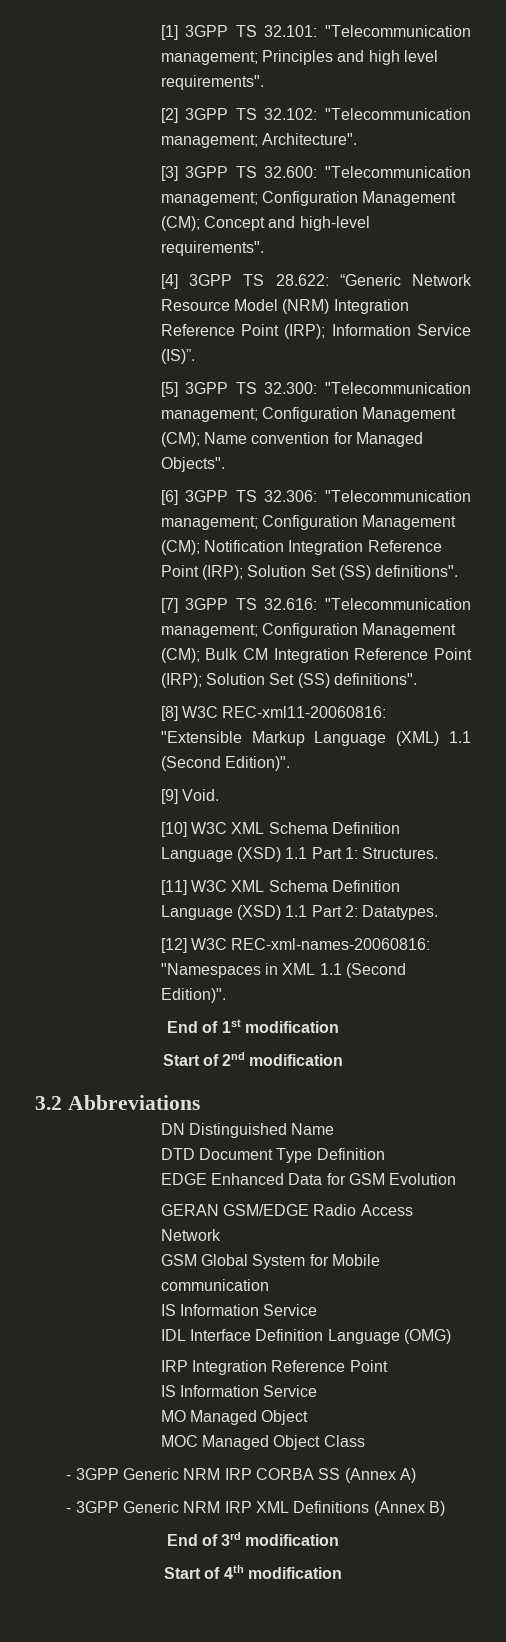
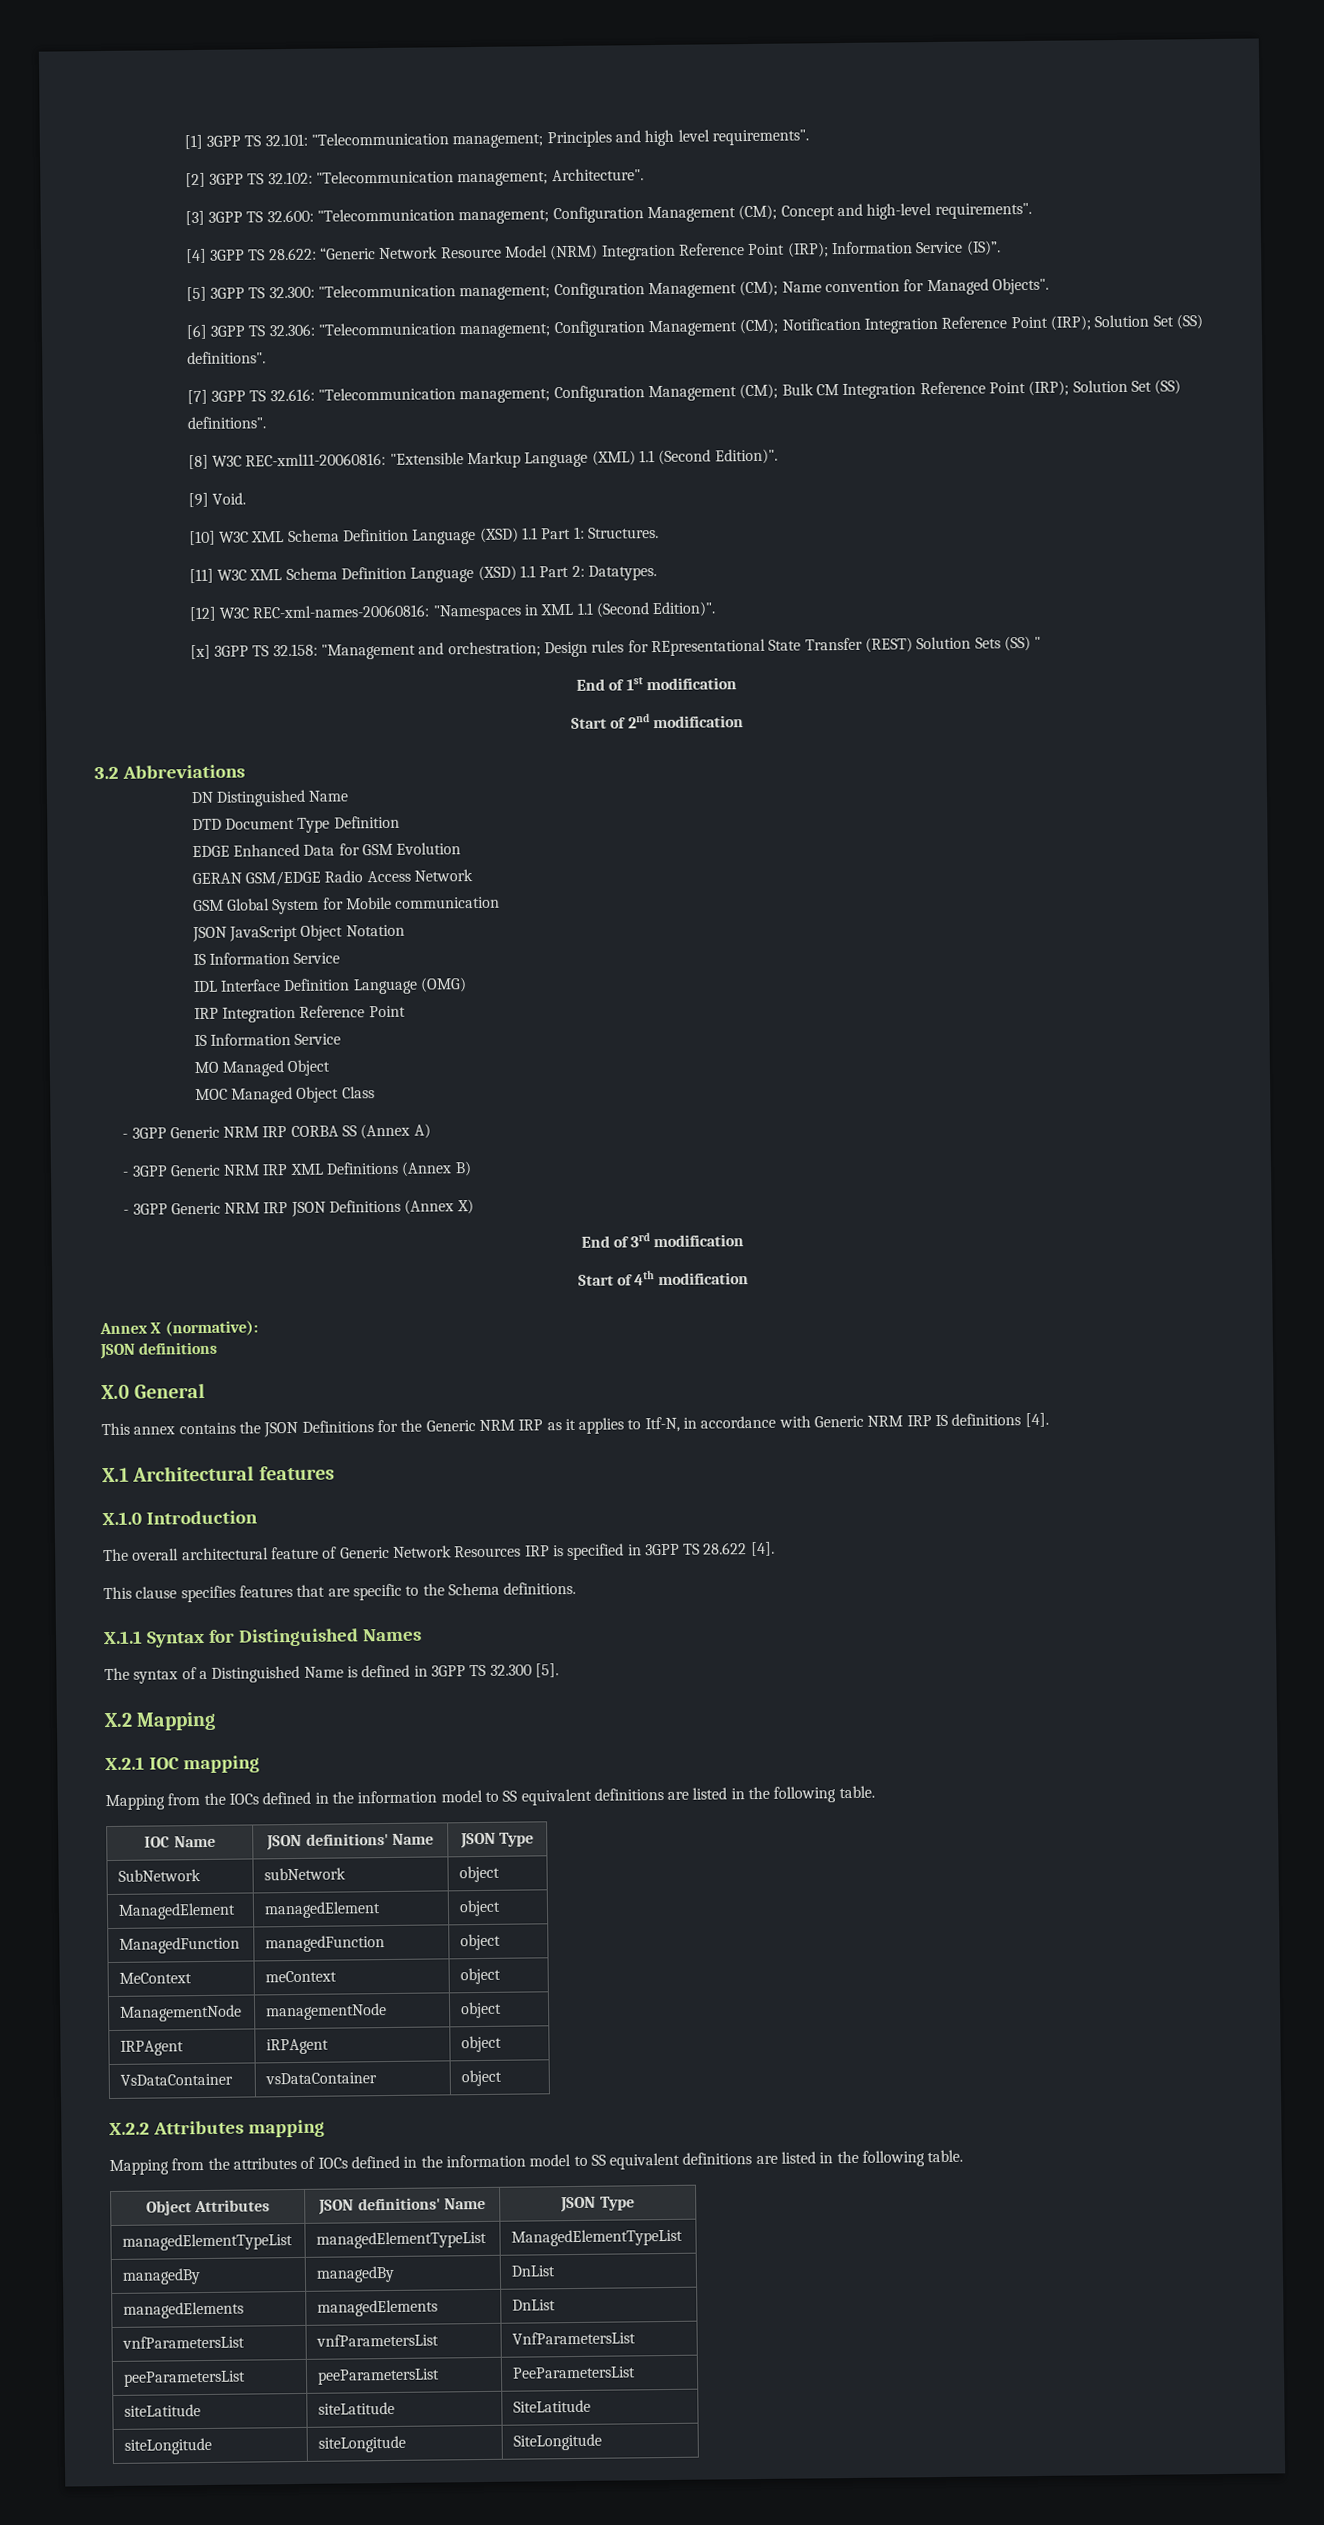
(226, 995) none -> [189,635,1042,660] // [x] 3GPP TS 32.158: "Management and orchestration; Design rules for REpresentational State Transfer (REST) Solution Sets (SS) "
(269, 1285) none -> [191,924,405,943] // JSON JavaScript Object Notation
(446, 1508) none -> [123,1199,474,1218] // - 3GPP Generic NRM IRP JSON Definitions (Annex X)
(342, 1573) none -> [99,1320,258,1337] [99,1341,218,1360] [101,1382,206,1400] [101,1412,1049,1438] [102,1465,335,1483] [102,1510,258,1526] [103,1541,775,1562] [103,1581,577,1603] [103,1628,422,1648] [104,1663,559,1684] [104,1711,217,1731] [105,1755,260,1774] [105,1785,875,1811] [144,1835,216,1848] [266,1832,434,1851] [459,1832,535,1849] [118,1869,202,1882] [264,1867,347,1881] [459,1865,501,1883] [118,1902,237,1920] [264,1901,382,1919] [459,1899,502,1917] [119,1936,241,1954] [265,1935,386,1953] [460,1933,502,1951] [119,1972,193,1984] [265,1970,338,1983] [460,1967,502,1985] [120,2004,243,2022] [266,2003,388,2021] [460,2001,503,2019] [120,2040,185,2056] [266,2038,330,2055] [461,2035,503,2053] [120,2073,234,2086] [265,2072,378,2085] [461,2069,503,2087] [109,2119,325,2138] [109,2149,964,2176] [145,2199,271,2216] [318,2197,486,2215] [560,2196,635,2213] [122,2233,294,2251] [316,2230,488,2249] [511,2228,684,2247] [122,2268,202,2285] [316,2265,396,2283] [511,2265,556,2277] [123,2301,245,2319] [317,2299,439,2317] [512,2299,557,2311] [122,2335,246,2349] [316,2333,440,2347] [512,2331,637,2345] [123,2370,247,2387] [317,2368,441,2385] [512,2366,637,2379] [124,2404,202,2417] [318,2401,396,2415] [513,2399,592,2413] [124,2437,213,2455] [318,2435,407,2453] [513,2433,603,2451] // Annex X (normative): // JSON definitions // X.0 General // This annex contains the JSON Definitions for the Generic NRM IRP as it applies to Itf-N, in accordance with Generic NRM IRP IS definitions [4]. // X.1 Architectural features // X.1.0 Introduction // The overall architectural feature of Generic Network Resources IRP is specified in 3GPP TS 28.622 [4]. // This clause specifies features that are specific to the Schema definitions. // X.1.1 Syntax for Distinguished Names // The syntax of a Distinguished Name is defined in 3GPP TS 32.300 [5]. // X.2 Mapping // X.2.1 IOC mapping // Mapping from the IOCs defined in the information model to SS equivalent definitions are listed in the following table. // IOC Name | JSON definitions' Name | JSON Type // SubNetwork | subNetwork | object // ManagedElement | managedElement | object // ManagedFunction | managedFunction | object // MeContext | meContext | object // ManagementNode | managementNode | object // IRPAgent | iRPAgent | object // VsDataContainer | vsDataContainer | object // X.2.2 Attributes mapping // Mapping from the attributes of IOCs defined in the information model to SS equivalent definitions are listed in the following table. // Object Attributes | JSON definitions' Name | JSON Type // managedElementTypeList | managedElementTypeList | ManagedElementTypeList // managedBy | managedBy | DnList // managedElements | managedElements | DnList // vnfParametersList | vnfParametersList | VnfParametersList // peeParametersList | peeParametersList | PeeParametersList // siteLatitude | siteLatitude | SiteLatitude // siteLongitude | siteLongitude | SiteLongitude

